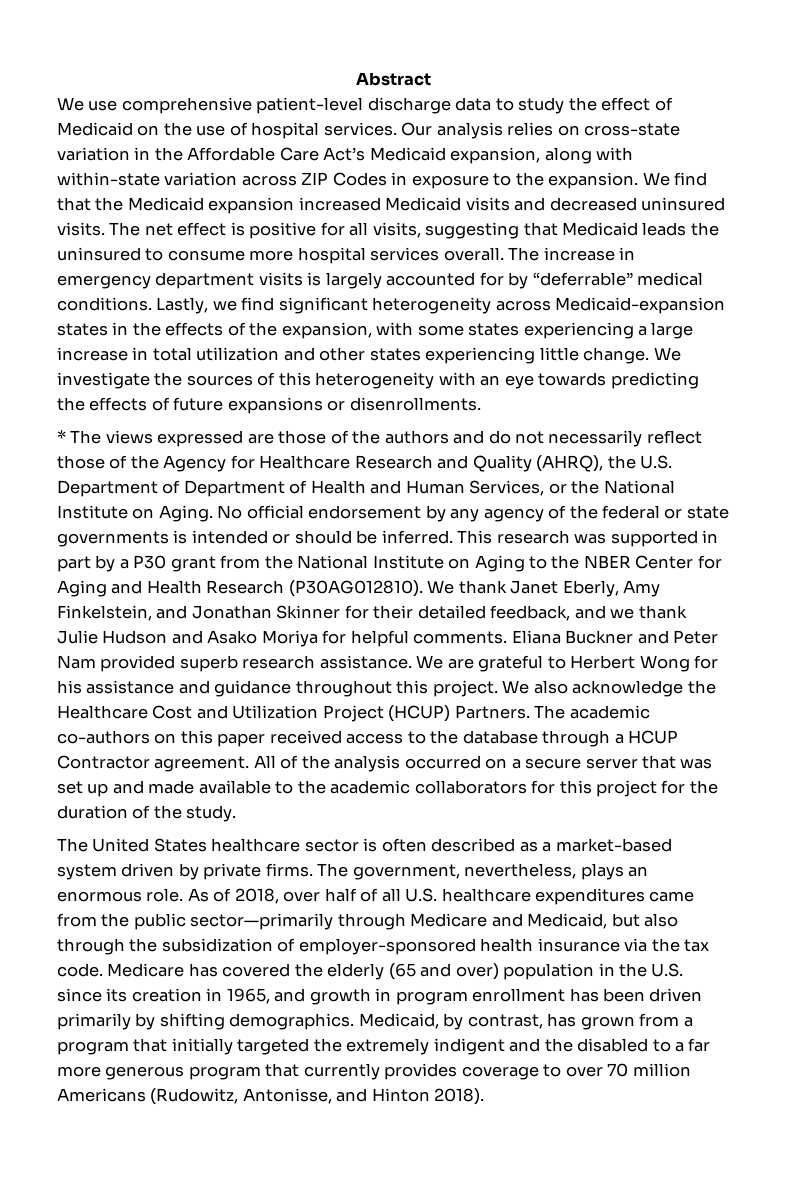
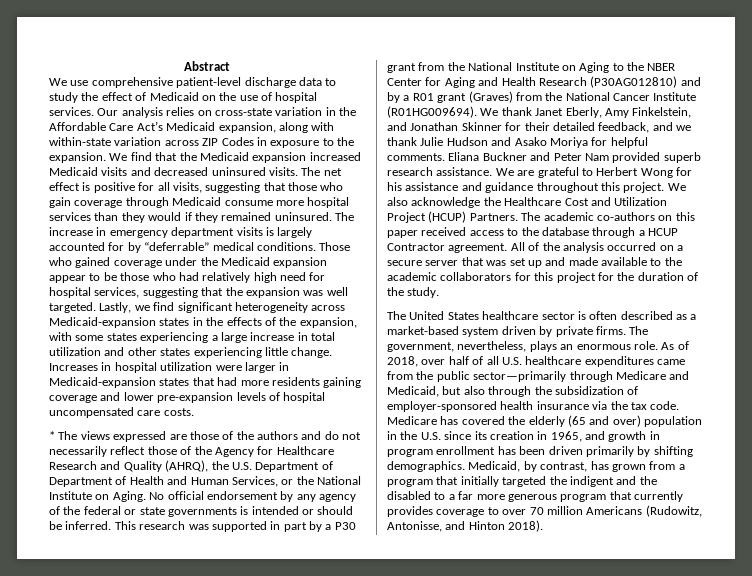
[562,222,719,236] [57,247,504,264] Medicaid leads the uninsured to consume more hospital services overall. -> [288,182,344,191] [49,197,350,208] [49,212,332,223] those who gain coverage through Medicaid consume more hospital services than they would if they remained uninsured.
(152, 304) none -> [319,242,351,251] [49,257,328,268] [49,272,326,283] [49,287,348,298] [49,302,96,313] Those who gained coverage under the Medicaid expansion appear to be those who had relatively high need for hospital services, suggesting that the expansion was well targeted.
[653,347,681,361] [57,372,699,389] [57,397,481,414] We investigate the sources of this heterogeneity with an eye towards predicting the effects of future expansions or disenrollments. -> [49,362,290,373] [49,377,362,388] [49,392,326,403] [49,407,194,418] Increases in hospital utilization were larger in Medicaid-expansion states that had more residents gaining coverage and lower pre-expansion levels of hospital uncompensated care costs.
[288,580,423,597] (P30AG012810). -> [590,76,701,88] [387,91,697,103] [387,106,477,118] (P30AG012810) and by a R01 grant (Graves) from the National Cancer Institute (R01HG009694).
[346,1038,430,1055] extremely -> (567, 480) none

